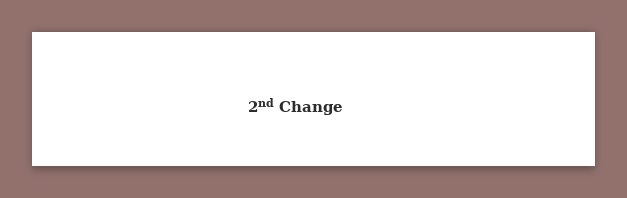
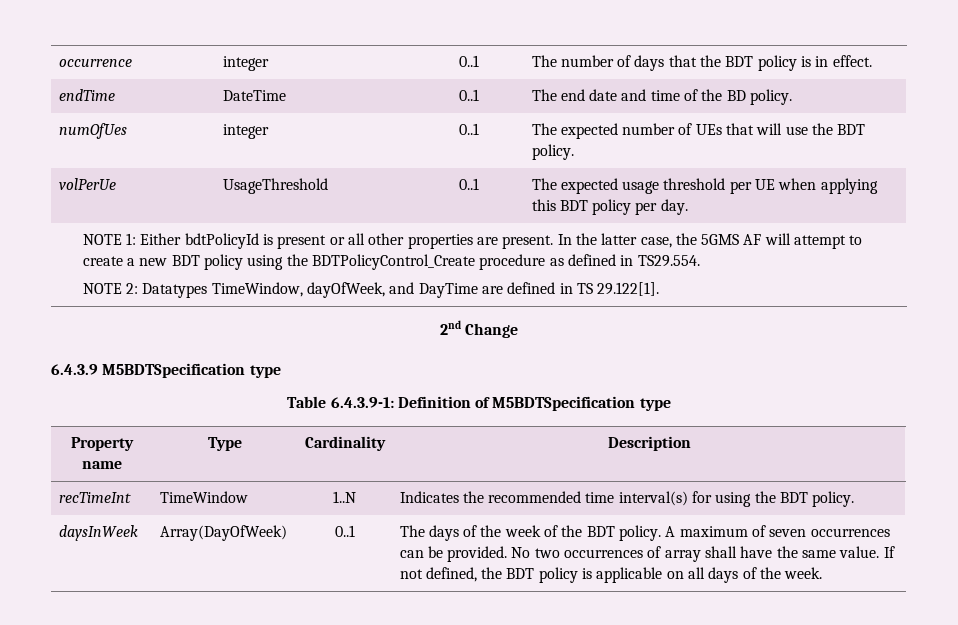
[248,98,343,115] 2nd Change -> [58,59,132,67] [222,56,269,71] [458,55,479,67] [531,55,872,71] [58,89,115,101] [222,90,286,101] [458,89,479,101] [531,89,793,105] [58,123,127,139] [222,124,269,139] [458,123,479,135] [531,123,866,139] [531,144,574,160] [58,178,116,190] [222,178,328,194] [458,178,479,190] [531,178,878,194] [531,199,688,215] [82,233,863,249] [82,254,700,270] [82,282,660,298] [439,320,519,338] [51,363,281,378] [287,396,671,411] [71,437,134,451] [82,461,122,469] [207,437,242,451] [304,436,386,451] [607,436,691,451] [58,492,131,503] [159,491,248,503] [333,491,356,503] [399,491,855,507] [58,525,138,541] [159,525,287,541] [334,525,355,537] [399,525,890,541] [399,546,895,562] [399,567,823,583] occurrence | integer | 0..1 | The number of days that the BDT policy is in effect. // endTime | DateTime | 0..1 | The end date and time of the BD policy. // numOfUes | integer | 0..1 | The expected number of UEs that will use the BDT policy. // volPerUe | UsageThreshold | 0..1 | The expected usage threshold per UE when applying this BDT policy per day. // NOTE 1: Either bdtPolicyId is present or all other properties are present. In the latter case, the 5GMS AF will attempt to create a new BDT policy using the BDTPolicyControl_Create procedure as defined in TS29.554. // NOTE 2: Datatypes TimeWindow, dayOfWeek, and DayTime are defined in TS 29.122[1]. // 2nd Change // 6.4.3.9 M5BDTSpecification type // Table 6.4.3.9-1: Definition of M5BDTSpecification type // Property name | Type | Cardinality | Description // recTimeInt | TimeWindow | 1..N | Indicates the recommended time interval(s) for using the BDT policy. // daysInWeek | Array(DayOfWeek) | 0..1 | The days of the week of the BDT policy. A maximum of seven occurrences can be provided. No two occurrences of array shall have the same value. If not defined, the BDT policy is applicable on all days of the week.

